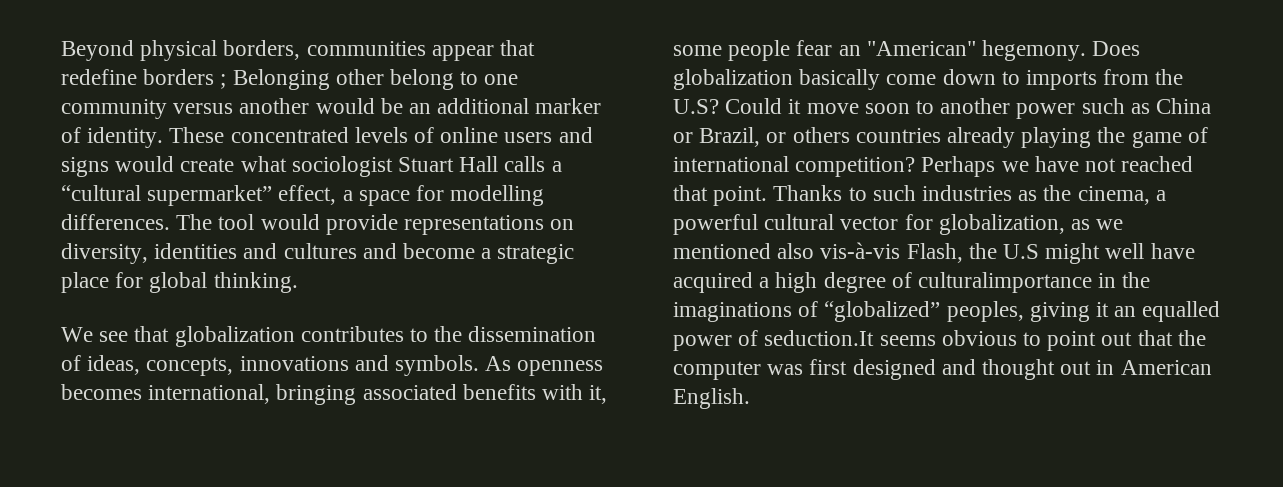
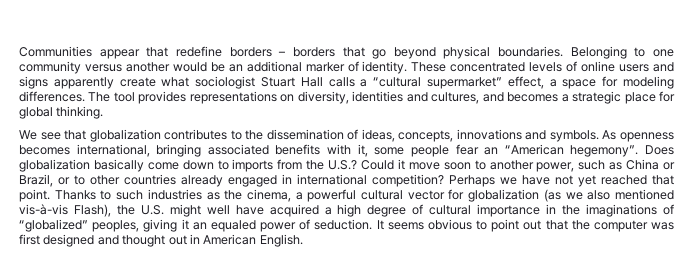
[61,40,536,61] [61,69,455,90] Beyond physical borders, communities appear that redefine borders ; Belonging other belong -> [19,46,627,59] Communities appear that redefine borders – borders that go beyond physical boundaries. Belonging
[115,156,175,172] would -> [53,77,114,89] apparently
[450,185,545,206] modelling -> [622,76,674,89] modeling
[260,214,398,235] would provide -> [138,91,187,104] provides
[283,243,476,259] cultures and become -> [431,92,559,104] cultures, and becomes
[866,40,1087,61] "American" hegemony. -> [504,144,639,157] “American hegemony”.
[673,99,719,114] U.S? -> [328,160,358,170] U.S.?
[1016,103,1076,119] power -> [536,162,575,172] power,
[792,127,1208,148] others countries already playing the game of -> [74,174,292,187] to other countries already engaged in
(1117, 165) none -> [578,175,596,187] yet
[938,214,1124,235] [673,242,1040,263] globalization, as we mentioned also vis-à-vis Flash, the U.S -> [468,189,675,202] [19,204,164,217] globalization (as we also mentioned vis-à-vis Flash), the U.S.
[918,272,1093,293] culturalimportance -> [429,204,541,217] cultural importance
[1142,301,1221,322] equalled -> [210,220,256,232] equaled
[764,330,875,346] seduction.It -> [314,219,384,230] seduction. It

